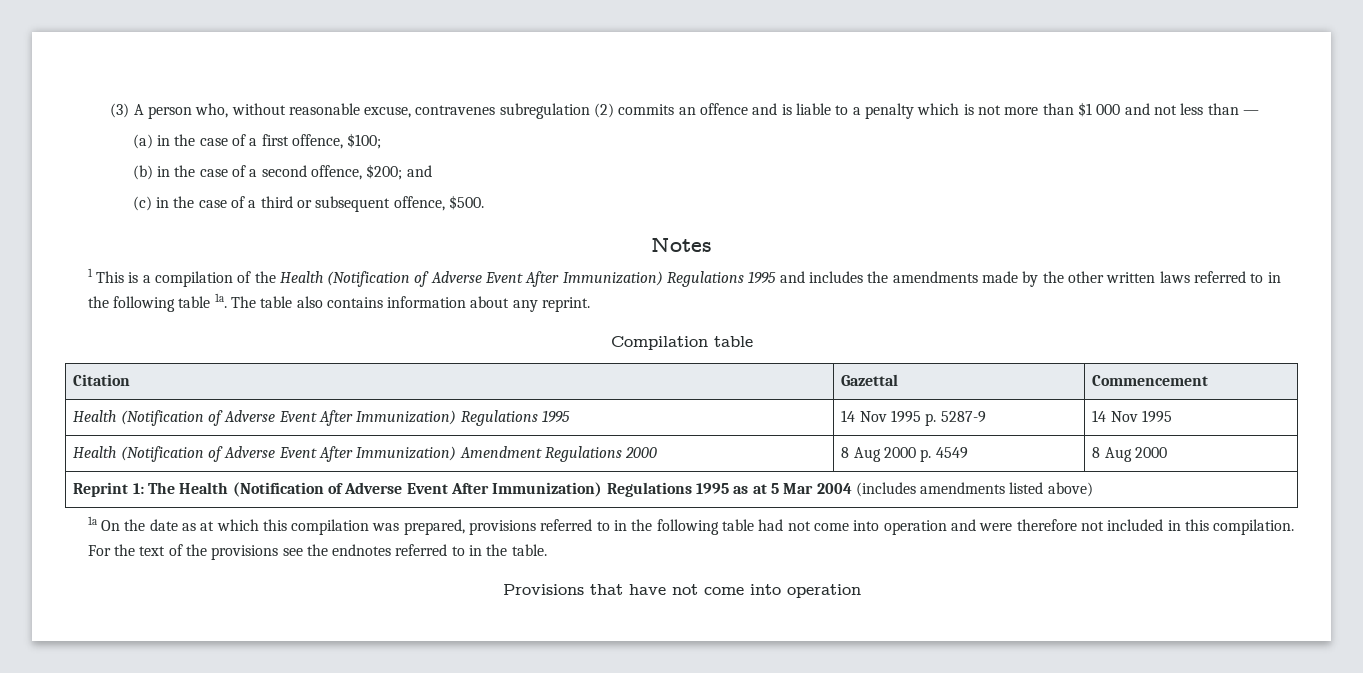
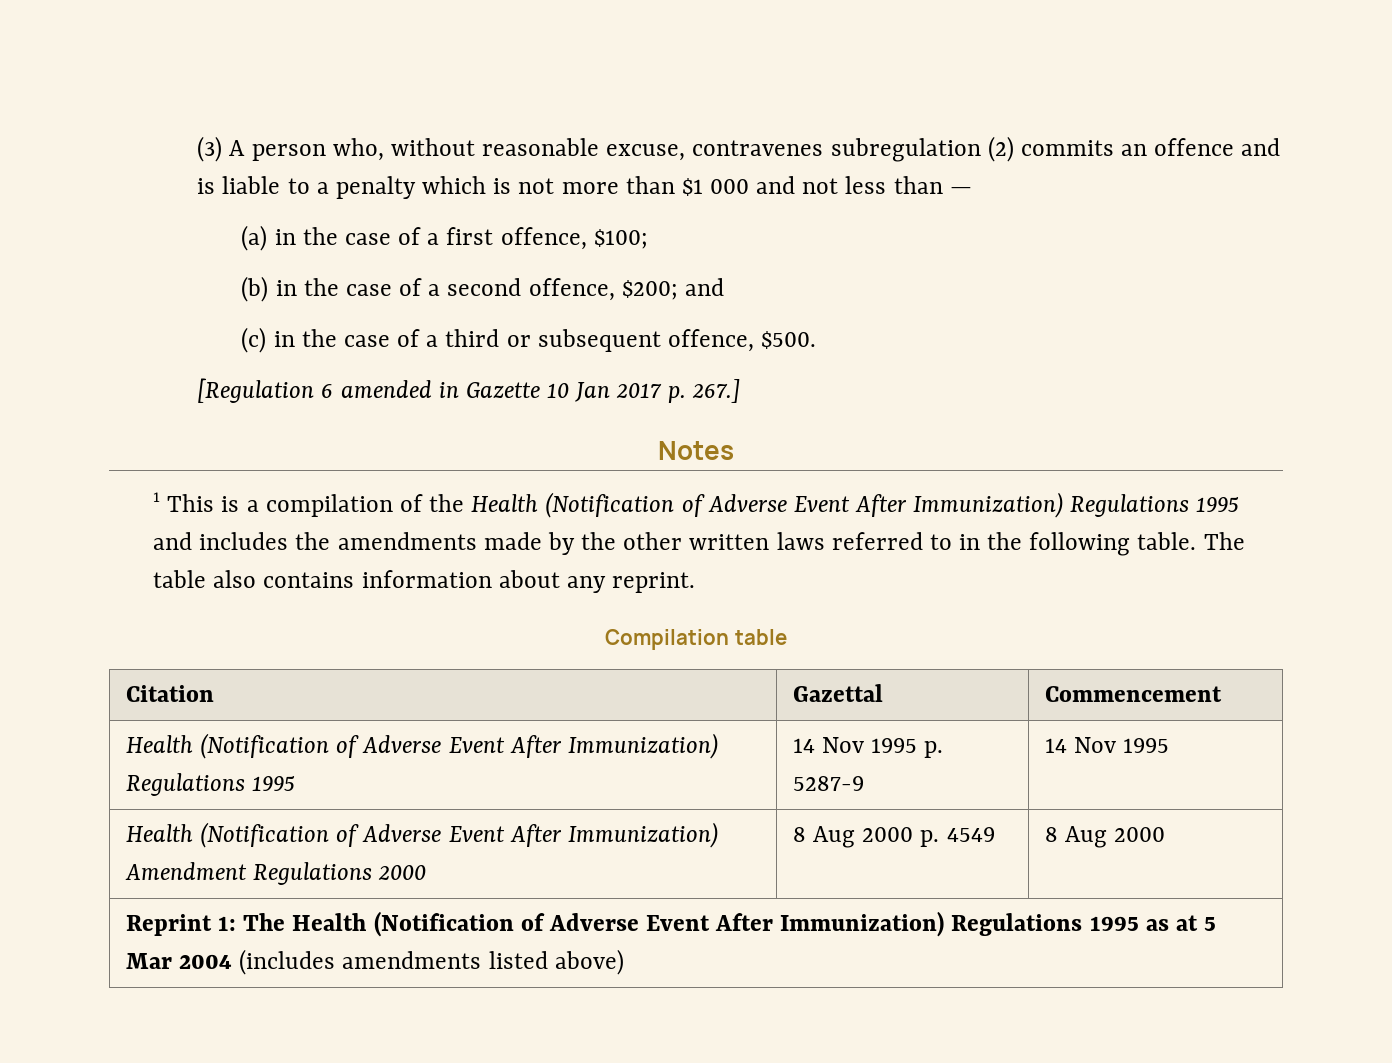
(485, 202) none -> [197,378,740,403] // [Regulation 6 amended in Gazette 10 Jan 2017 p. 267.]
[178,293,227,308] table 1a. -> [1137,532,1197,550] table.
[87,516,1295,535] [87,544,547,560] [502,584,861,598] // 1a On the date as at which this compilation was prepared, provisions referred to in the following table had not come into operation and were therefore not included in this compilation. For the text of the provisions see the endnotes referred to in the table. // Provisions that have not come into operation -> (624, 962) none

